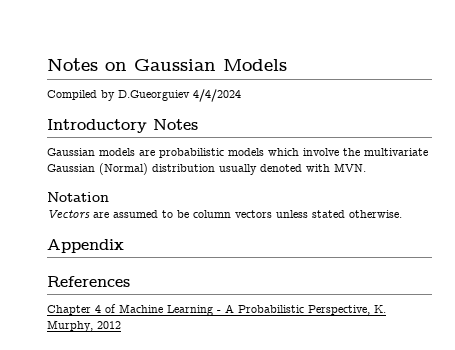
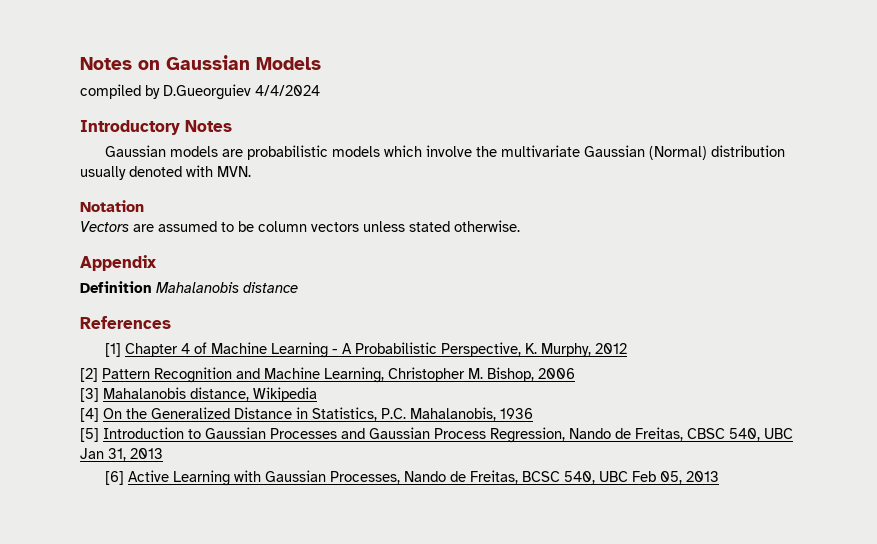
[47,90,97,100] Compiled -> [80,84,141,99] compiled
(124, 246) none -> [80,281,298,293] // Definition Mahalanobis distance
(130, 281) none -> [105,343,122,357] [1]
(121, 325) none -> [80,367,575,383] [80,387,317,402] [80,407,533,422] [80,427,793,443] [80,448,163,461] [105,470,720,486] // [2] Pattern Recognition and Machine Learning, Christopher M. Bishop, 2006 // [3] Mahalanobis distance, Wikipedia // [4] On the Generalized Distance in Statistics, P.C. Mahalanobis, 1936 // [5] Introduction to Gaussian Processes and Gaussian Process Regression, Nando de Freitas, CBSC 540, UBC Jan 31, 2013 // [6] Active Learning with Gaussian Processes, Nando de Freitas, BCSC 540, UBC Feb 05, 2013

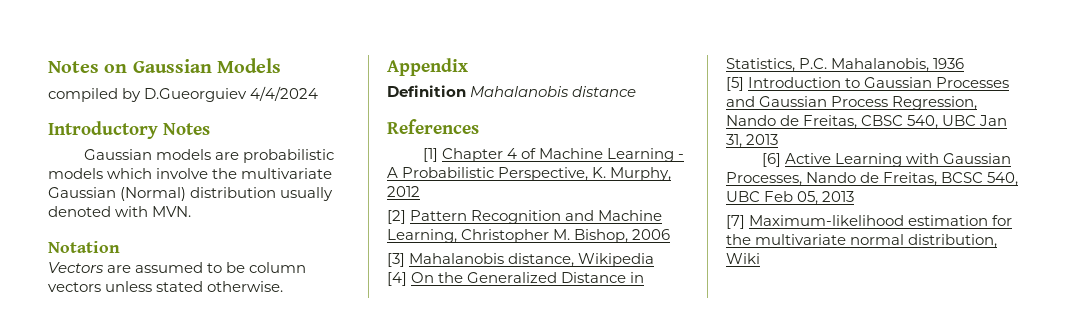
(720, 476) none -> [726,215,1013,229] [726,234,998,248] [726,253,760,264] // [7] Maximum-likelihood estimation for the multivariate normal distribution, Wiki

